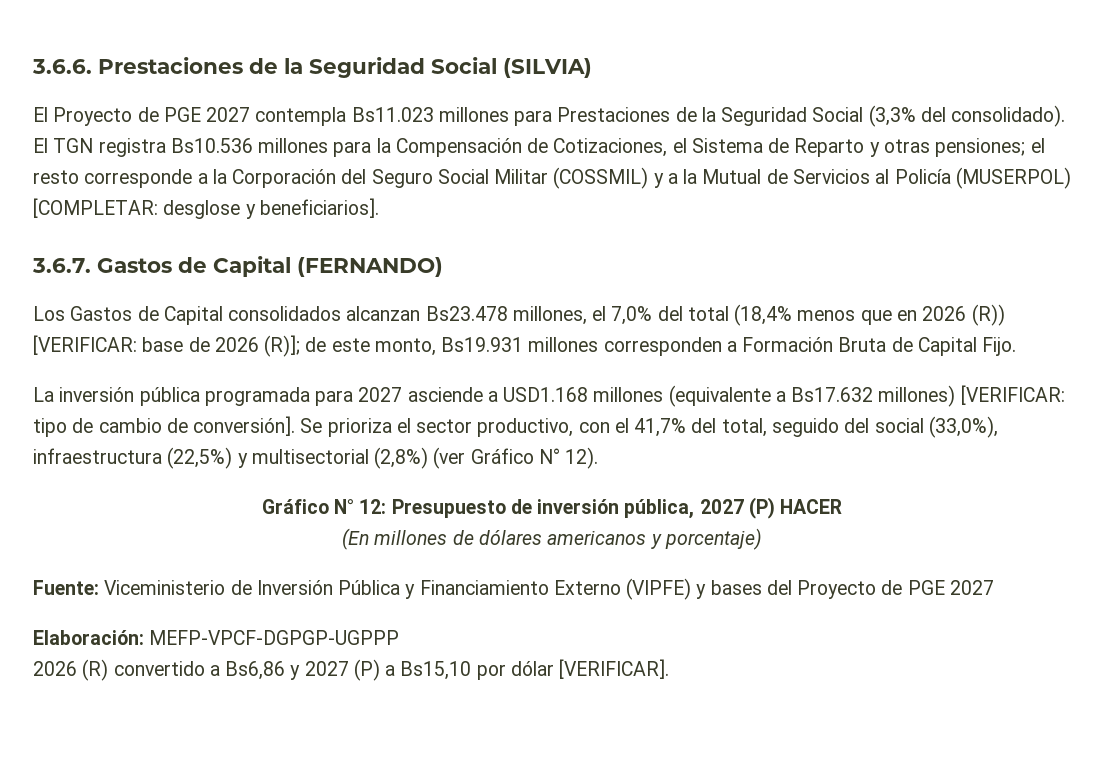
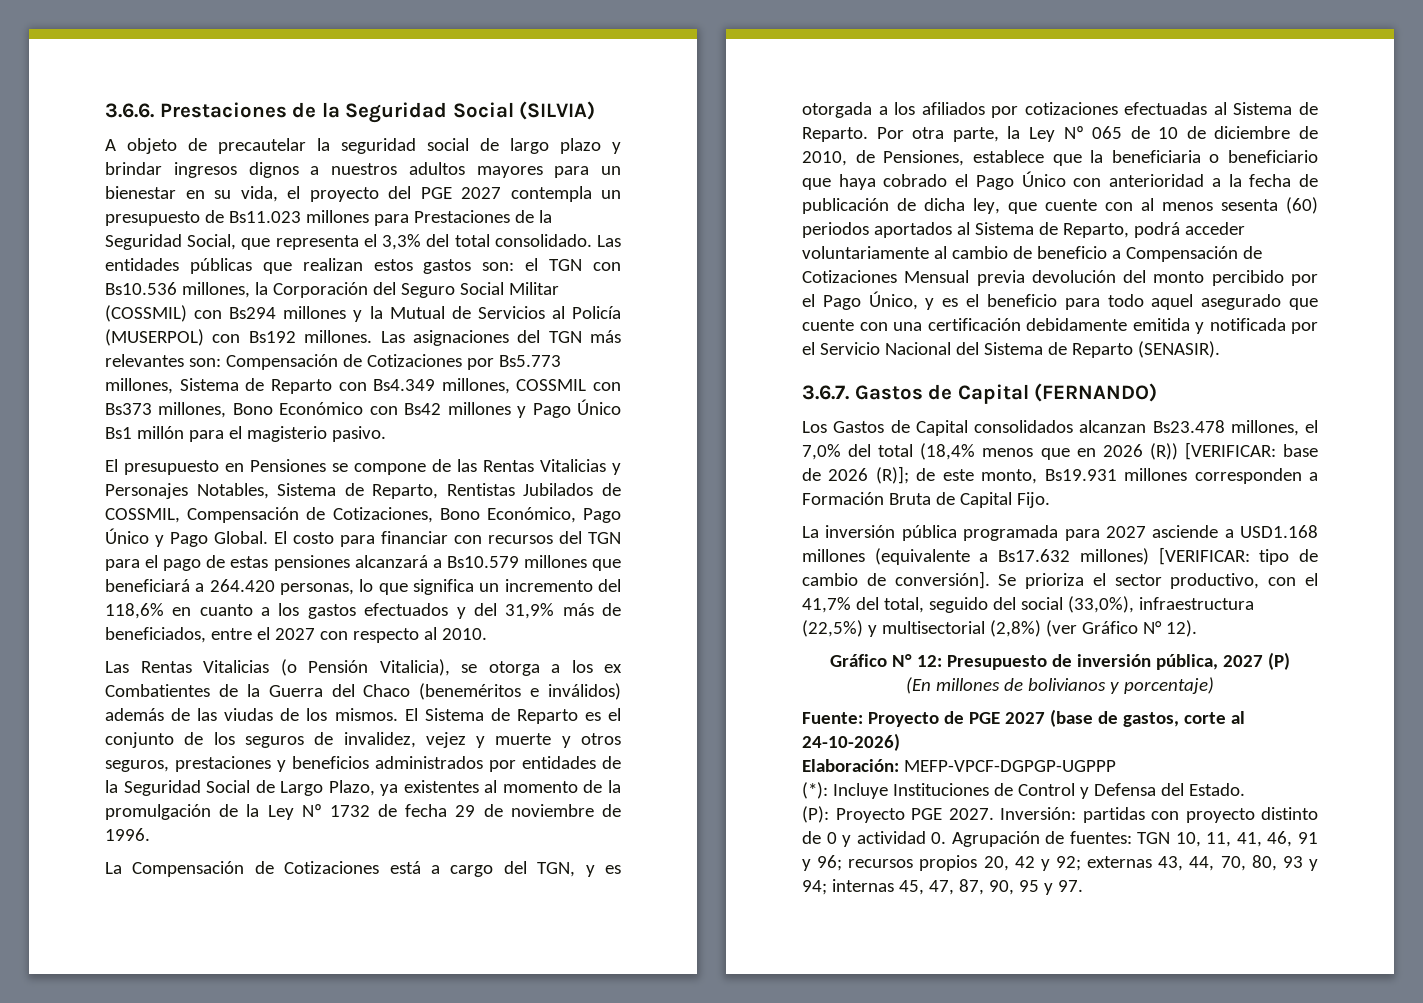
[33,107,347,126] El Proyecto de PGE 2027 contempla -> [105,138,621,154] [105,162,621,178] [105,186,621,202] [105,210,224,226] A objeto de precautelar la seguridad social de largo plazo y brindar ingresos dignos a nuestros adultos mayores para un bienestar en su vida, el proyecto del PGE 2027 contempla un presupuesto de
[812,105,1066,127] [33,138,1045,157] [33,169,208,188] Social (3,3% del consolidado). El TGN registra Bs10.536 millones para la Compensación de Cotizaciones, el Sistema de Reparto y otras pensiones; el resto corresponde a -> [187,234,621,250] [105,258,622,274] [105,282,250,298] Social, que representa el 3,3% del total consolidado. Las entidades públicas que realizan estos gastos son: el TGN con Bs10.536 millones,
[653,173,678,188] y a -> [194,306,363,322] con Bs294 millones y
[33,198,379,219] [COMPLETAR: desglose y beneficiarios]. -> [212,330,621,346] [105,354,561,370] [105,378,621,394] [105,399,622,418] [105,426,386,442] [105,459,621,475] [105,483,621,499] [105,507,621,523] [105,528,621,547] [105,555,621,571] [105,579,621,595] [105,603,621,619] [105,627,487,643] [105,659,622,676] [105,683,621,700] [105,708,621,724] [105,732,621,748] [105,756,621,772] [105,780,621,796] [105,804,621,820] [105,828,150,841] [105,861,621,877] [802,102,1318,118] [802,126,1318,142] [802,150,1318,166] [802,171,1318,190] [802,197,1318,214] [802,222,1245,238] [802,246,1262,262] [802,270,1318,286] [802,291,1318,310] [802,318,1318,334] [802,341,1220,358] con Bs192 millones. Las asignaciones del TGN más relevantes son: Compensación de Cotizaciones por Bs5.773 millones, Sistema de Reparto con Bs4.349 millones, COSSMIL con Bs373 millones, Bono Económico con Bs42 millones y Pago Único Bs1 millón para el magisterio pasivo. // El presupuesto en Pensiones se compone de las Rentas Vitalicias y Personajes Notables, Sistema de Reparto, Rentistas Jubilados de COSSMIL, Compensación de Cotizaciones, Bono Económico, Pago Único y Pago Global. El costo para financiar con recursos del TGN para el pago de estas pensiones alcanzará a Bs10.579 millones que beneficiará a 264.420 personas, lo que significa un incremento del 118,6% en cuanto a los gastos efectuados y del 31,9% más de beneficiados, entre el 2027 con respecto al 2010. // Las Rentas Vitalicias (o Pensión Vitalicia), se otorga a los ex Combatientes de la Guerra del Chaco (beneméritos e inválidos) además de las viudas de los mismos. El Sistema de Reparto es el conjunto de los seguros de invalidez, vejez y muerte y otros seguros, prestaciones y beneficios administrados por entidades de la Seguridad Social de Largo Plazo, ya existentes al momento de la promulgación de la Ley Nº 1732 de fecha 29 de noviembre de 1996. // La Compensación de Cotizaciones está a cargo del TGN, y es otorgada a los afiliados por cotizaciones efectuadas al Sistema de Reparto. Por otra parte, la Ley Nº 065 de 10 de diciembre de 2010, de Pensiones, establece que la beneficiaria o beneficiario que haya cobrado el Pago Único con anterioridad a la fecha de publicación de dicha ley, que cuente con al menos sesenta (60) periodos aportados al Sistema de Reparto, podrá acceder voluntariamente al cambio de beneficio a Compensación de Cotizaciones Mensual previa devolución del monto percibido por el Pago Único, y es el beneficio para todo aquel asegurado que cuente con una certificación debidamente emitida y notificada por el Servicio Nacional del Sistema de Reparto (SENASIR).
[780,499,843,514] HACER -> (1290, 661) none
[478,530,647,545] dólares americanos -> [1027,678,1106,691] bolivianos
[104,578,994,600] [33,630,400,645] [33,659,670,681] Viceministerio de Inversión Pública y Financiamiento Externo (VIPFE) y bases del Proyecto de PGE 2027 // Elaboración: MEFP-VPCF-DGPGP-UGPPP // 2026 (R) convertido a Bs6,86 y 2027 (P) a Bs15,10 por dólar [VERIFICAR]. -> [867,709,1245,727] [802,733,900,751] [802,759,1116,772] [802,782,1245,799] [802,806,1318,823] [802,831,1318,847] [802,855,1319,871] [802,879,1083,895] Proyecto de PGE 2027 (base de gastos, corte al 24-10-2026) // Elaboración: MEFP-VPCF-DGPGP-UGPPP // (*): Incluye Instituciones de Control y Defensa del Estado. // (P): Proyecto PGE 2027. Inversión: partidas con proyecto distinto de 0 y actividad 0. Agrupación de fuentes: TGN 10, 11, 41, 46, 91 y 96; recursos propios 20, 42 y 92; externas 43, 44, 70, 80, 93 y 94; internas 45, 47, 87, 90, 95 y 97.

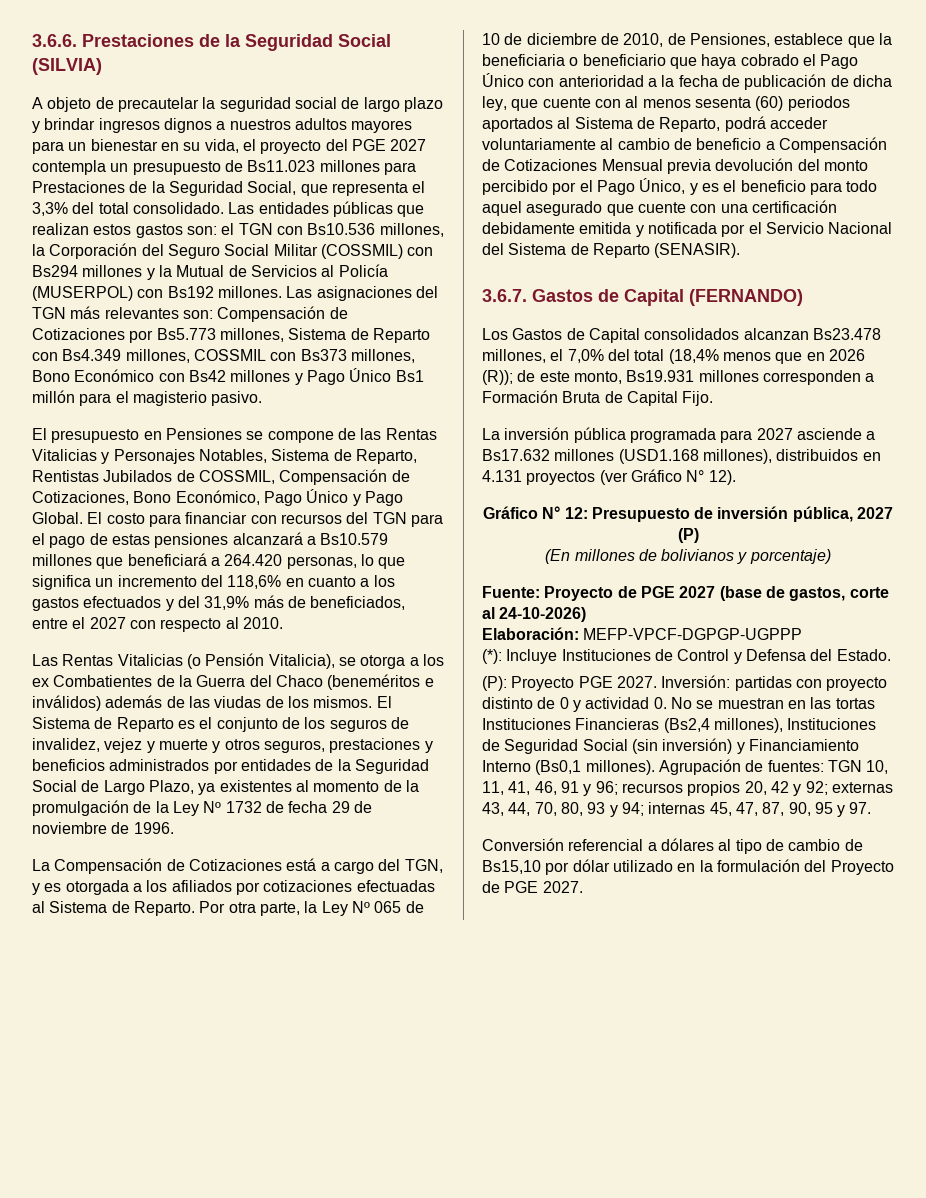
[1149,442,1318,460] [802,466,909,484] (R)) [VERIFICAR: base de 2026 (R)]; -> [482,370,513,385] (R));
[1240,525,1318,538] [802,547,1318,565] [802,571,1318,589] [802,596,1254,613] [802,620,1041,637] USD1.168 millones (equivalente a Bs17.632 millones) [VERIFICAR: tipo de cambio de conversión]. Se prioriza el sector productivo, con el 41,7% del total, seguido del social (33,0%), infraestructura (22,5%) y multisectorial (2,8%) -> [482,449,881,464] [482,470,596,485] Bs17.632 millones (USD1.168 millones), distribuidos en 4.131 proyectos
(947, 838) none -> [670,697,875,709] [482,718,877,733] [482,738,859,754] [482,760,655,775] No se muestran en las tortas Instituciones Financieras (Bs2,4 millones), Instituciones de Seguridad Social (sin inversión) y Financiamiento Interno (Bs0,1 millones).
(1083, 886) none -> [482,838,863,854] [482,859,894,875] [482,881,583,893] // Conversión referencial a dólares al tipo de cambio de Bs15,10 por dólar utilizado en la formulación del Proyecto de PGE 2027.

